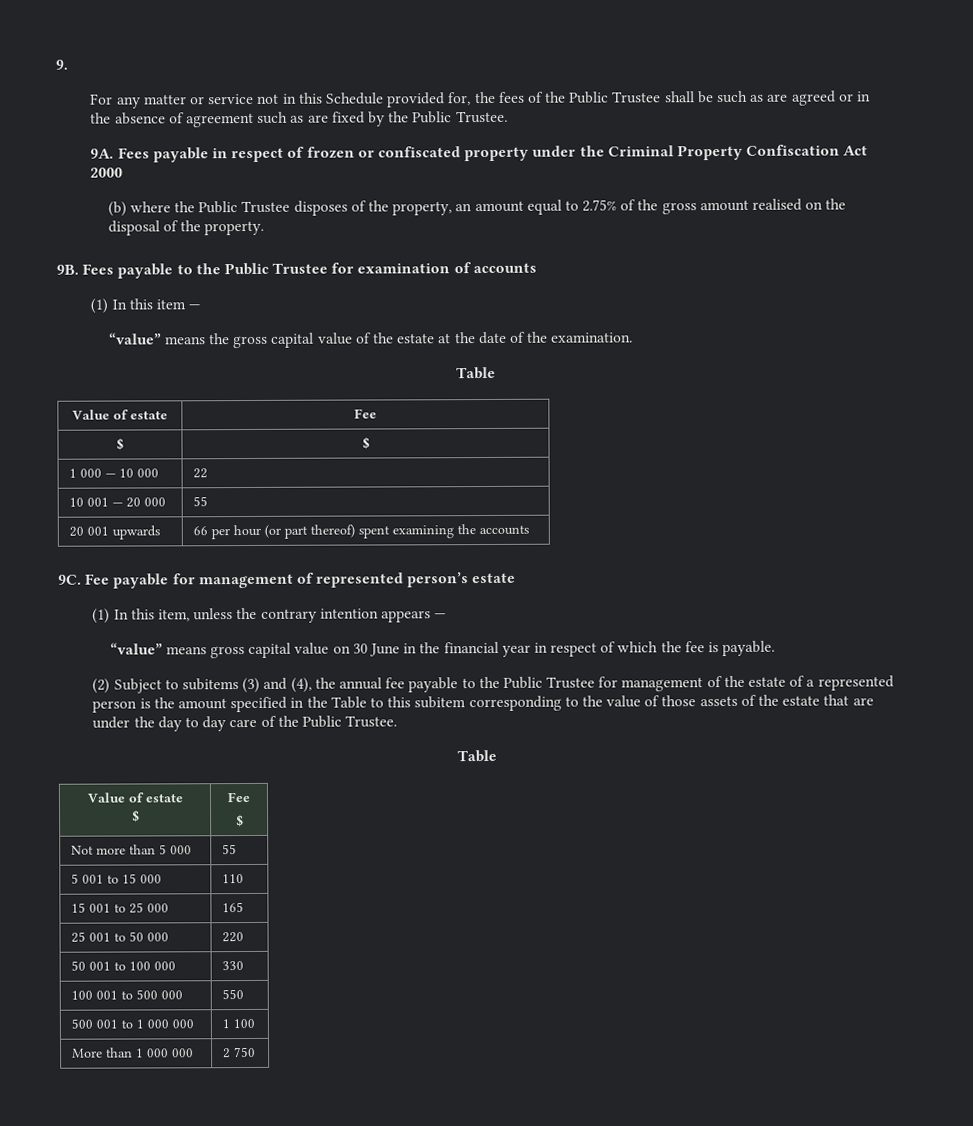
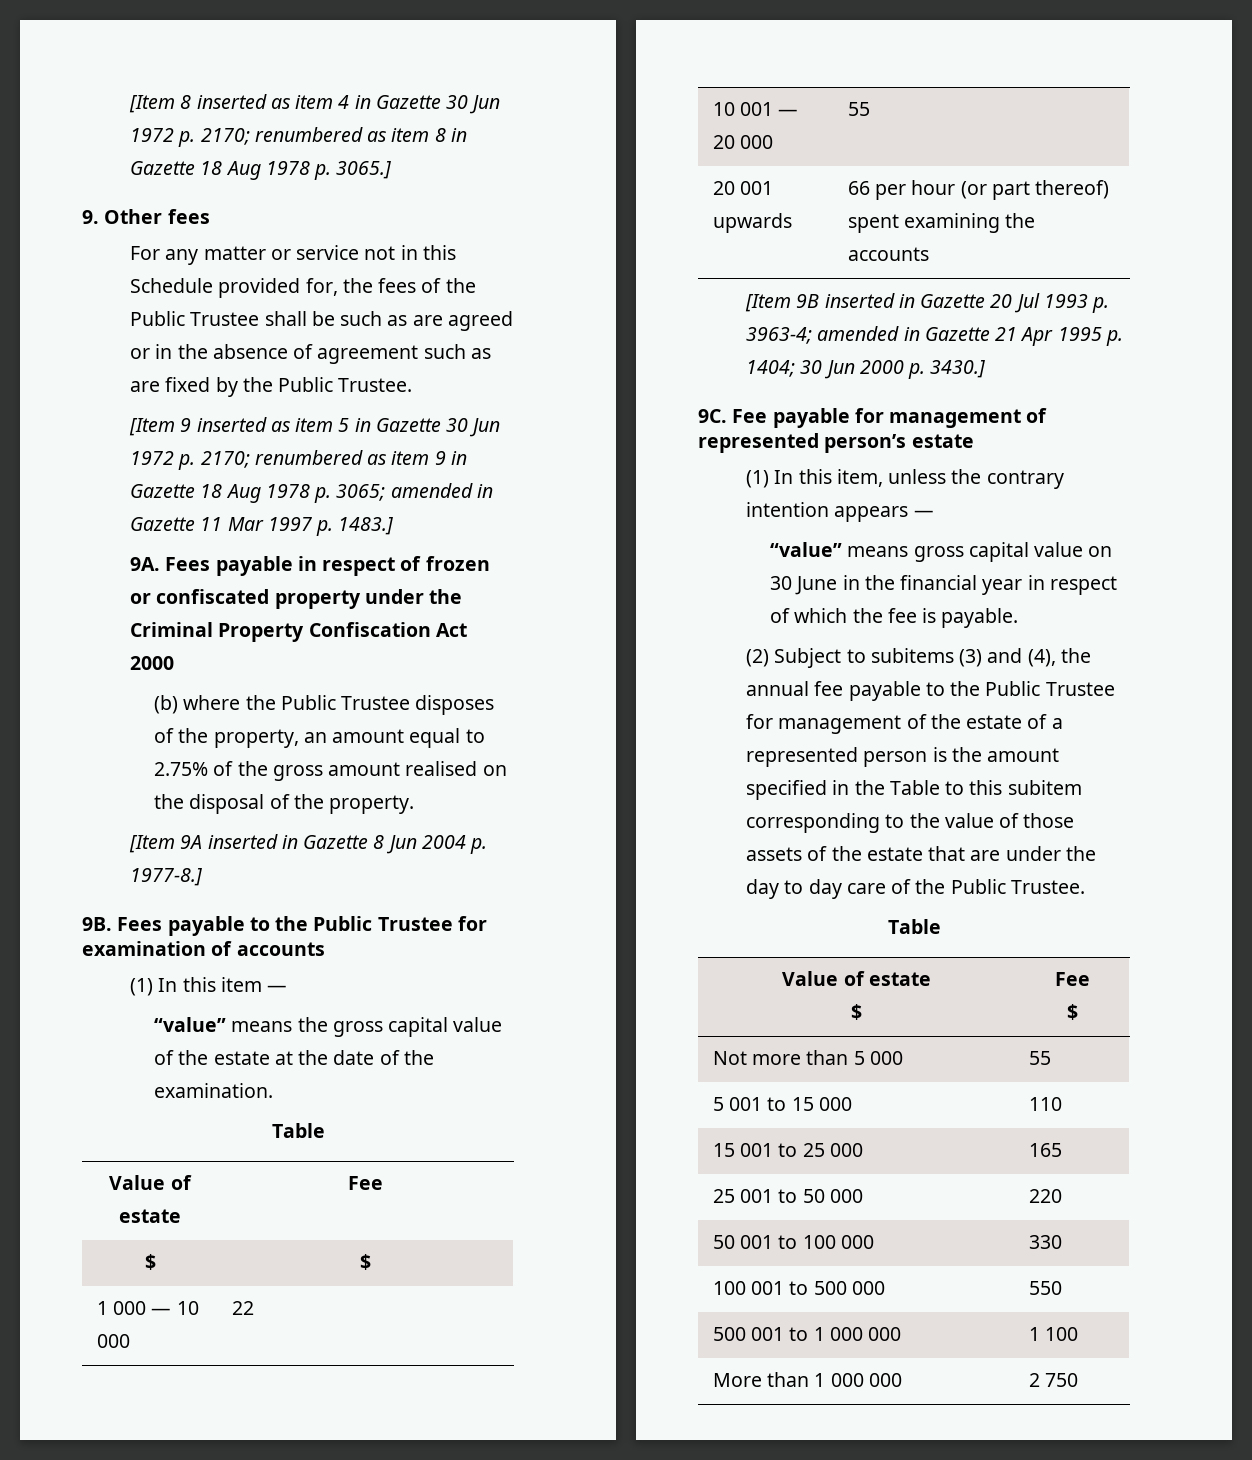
(55, 64) none -> [129,94,501,114] [130,127,467,147] [130,161,392,180] [Item 8 inserted as item 4 in Gazette 30 Jun 1972 p. 2170; renumbered as item 8 in Gazette 18 Aug 1978 p. 3065.] //
(68, 64) none -> [104,209,210,224] Other fees
(508, 117) none -> [129,417,501,437] [130,450,467,470] [130,483,493,503] [130,517,394,536] // [Item 9 inserted as item 5 in Gazette 30 Jun 1972 p. 2170; renumbered as item 9 in Gazette 18 Aug 1978 p. 3065; amended in Gazette 11 Mar 1997 p. 1483.]
(265, 228) none -> [129,834,488,854] [130,868,203,886] // [Item 9A inserted in Gazette 8 Jun 2004 p. 1977-8.]
(529, 530) none -> [745,293,1110,313] [746,326,1123,346] [746,360,986,379] // [Item 9B inserted in Gazette 20 Jul 1993 p. 3963-4; amended in Gazette 21 Apr 1995 p. 1404; 30 Jun 2000 p. 3430.]

